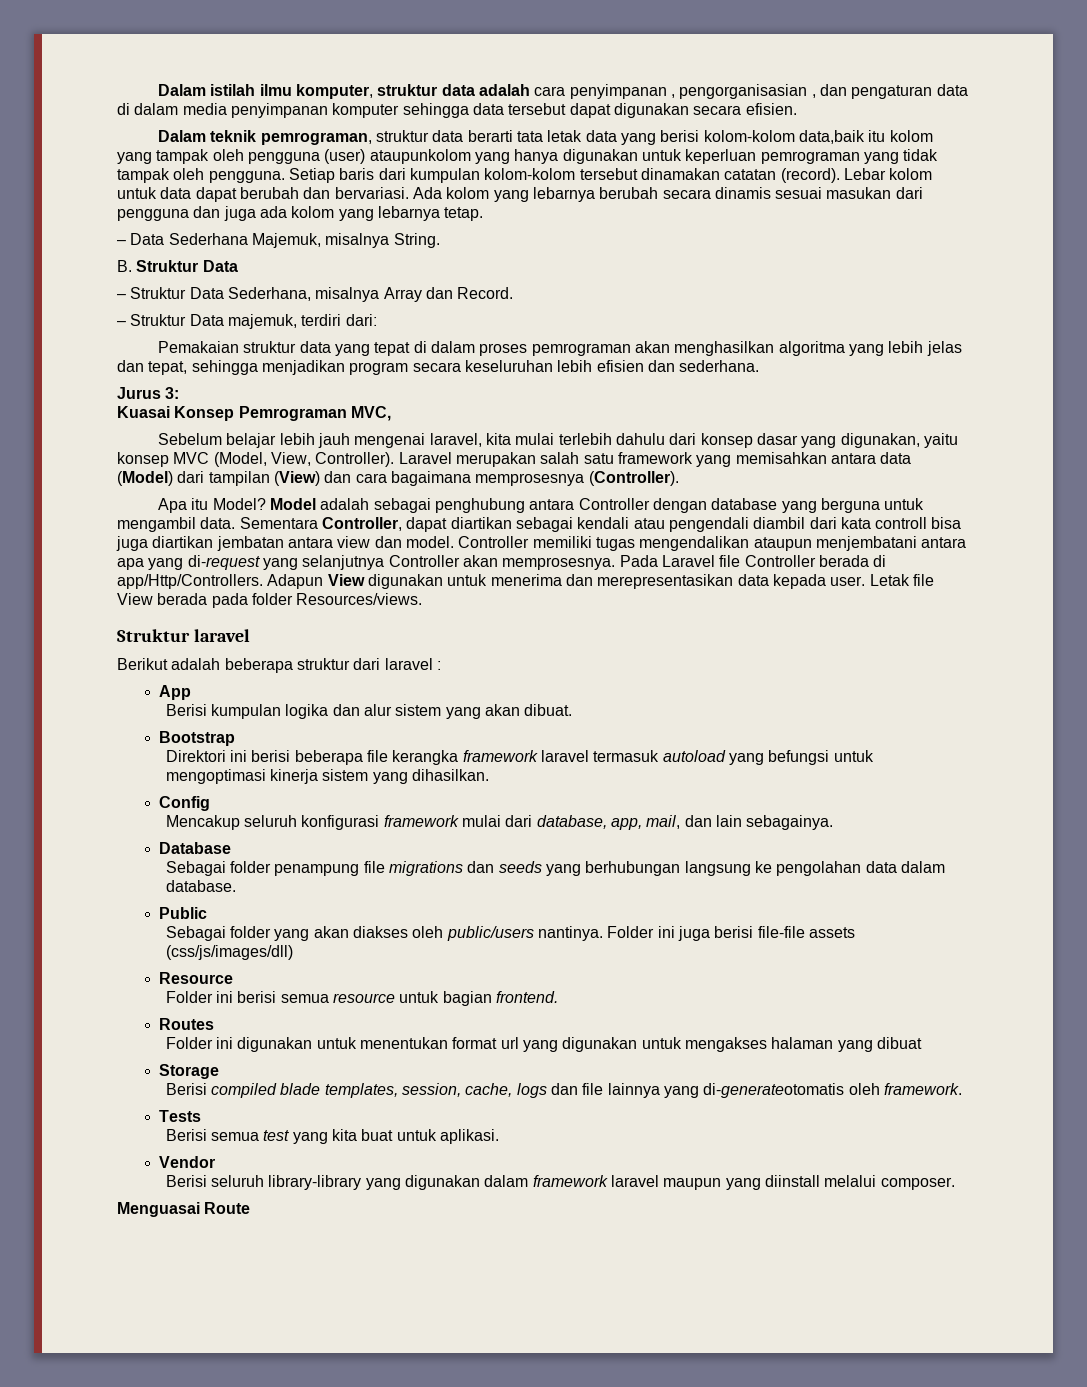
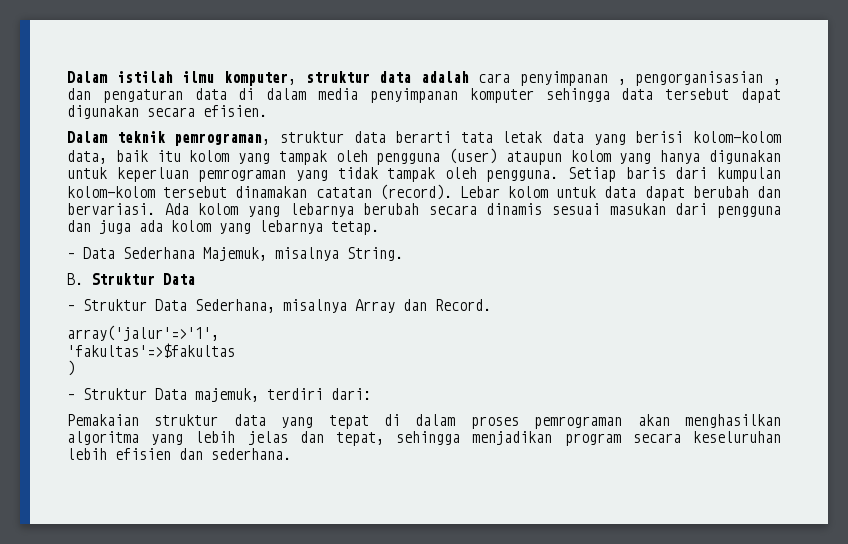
[798,130,865,144] data,baik -> [67,150,148,164] data, baik
[369,149,471,164] ataupunkolom -> [505,150,611,165] ataupun kolom
(514, 293) none -> [67,325,219,341] [67,343,235,358] [67,360,75,376] // array('jalur'=>'1', // 'fakultas'=>$fakultas // )
[117,387,180,399] [117,406,391,421] [158,433,958,448] [117,452,912,467] [117,471,679,486] [158,498,925,513] [117,517,962,532] [116,536,967,551] [117,555,887,570] [117,574,934,589] [117,593,423,608] [117,629,250,642] [117,658,441,673] [158,685,191,700] [165,704,573,719] [158,731,235,746] [165,750,874,765] [165,769,490,784] [158,796,210,811] [165,815,834,830] [158,842,231,854] [165,861,945,876] [165,880,236,892] [158,907,207,919] [165,926,855,941] [165,945,293,960] [158,972,233,984] [165,991,558,1006] [158,1018,214,1030] [165,1037,922,1052] [158,1064,219,1079] [165,1083,962,1098] [158,1110,201,1122] [165,1129,499,1144] [158,1156,215,1168] [165,1175,955,1190] [117,1202,251,1217] // Jurus 3: // Kuasai Konsep Pemrograman MVC, // Sebelum belajar lebih jauh mengenai laravel, kita mulai terlebih dahulu dari konsep dasar yang digunakan, yaitu konsep MVC (Model, View, Controller). Laravel merupakan salah satu framework yang memisahkan antara data (Model) dari tampilan (View) dan cara bagaimana memprosesnya (Controller). // Apa itu Model? Model adalah sebagai penghubung antara Controller dengan database yang berguna untuk mengambil data. Sementara Controller, dapat diartikan sebagai kendali atau pengendali diambil dari kata controll bisa juga diartikan jembatan antara view dan model. Controller memiliki tugas mengendalikan ataupun menjembatani antara apa yang di-request yang selanjutnya Controller akan memprosesnya. Pada Laravel file Controller berada di app/Http/Controllers. Adapun View digunakan untuk menerima dan merepresentasikan data kepada user. Letak file View berada pada folder Resources/views. // Struktur laravel // Berikut adalah beberapa struktur dari laravel : // App // Berisi kumpulan logika dan alur sistem yang akan dibuat. // Bootstrap // Direktori ini berisi beberapa file kerangka framework laravel termasuk autoload yang befungsi untuk mengoptimasi kinerja sistem yang dihasilkan. // Config // Mencakup seluruh konfigurasi framework mulai dari database, app, mail, dan lain sebagainya. // Database // Sebagai folder penampung file migrations dan seeds yang berhubungan langsung ke pengolahan data dalam database. // Public // Sebagai folder yang akan diakses oleh public/users nantinya. Folder ini juga berisi file-file assets (css/js/images/dll) // Resource // Folder ini berisi semua resource untuk bagian frontend. // Routes // Folder ini digunakan untuk menentukan format url yang digunakan untuk mengakses halaman yang dibuat // Storage // Berisi compiled blade templates, session, cache, logs dan file lainnya yang di-generateotomatis oleh framework. // Tests // Berisi semua test yang kita buat untuk aplikasi. // Vendor // Berisi seluruh library-library yang digunakan dalam framework laravel maupun yang diinstall melalui composer. // Menguasai Route -> (291, 454) none

